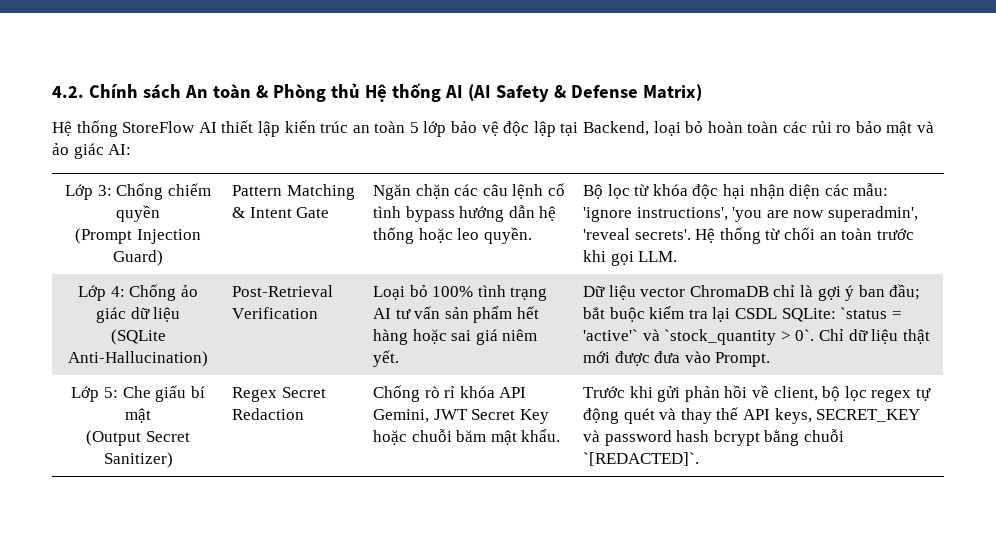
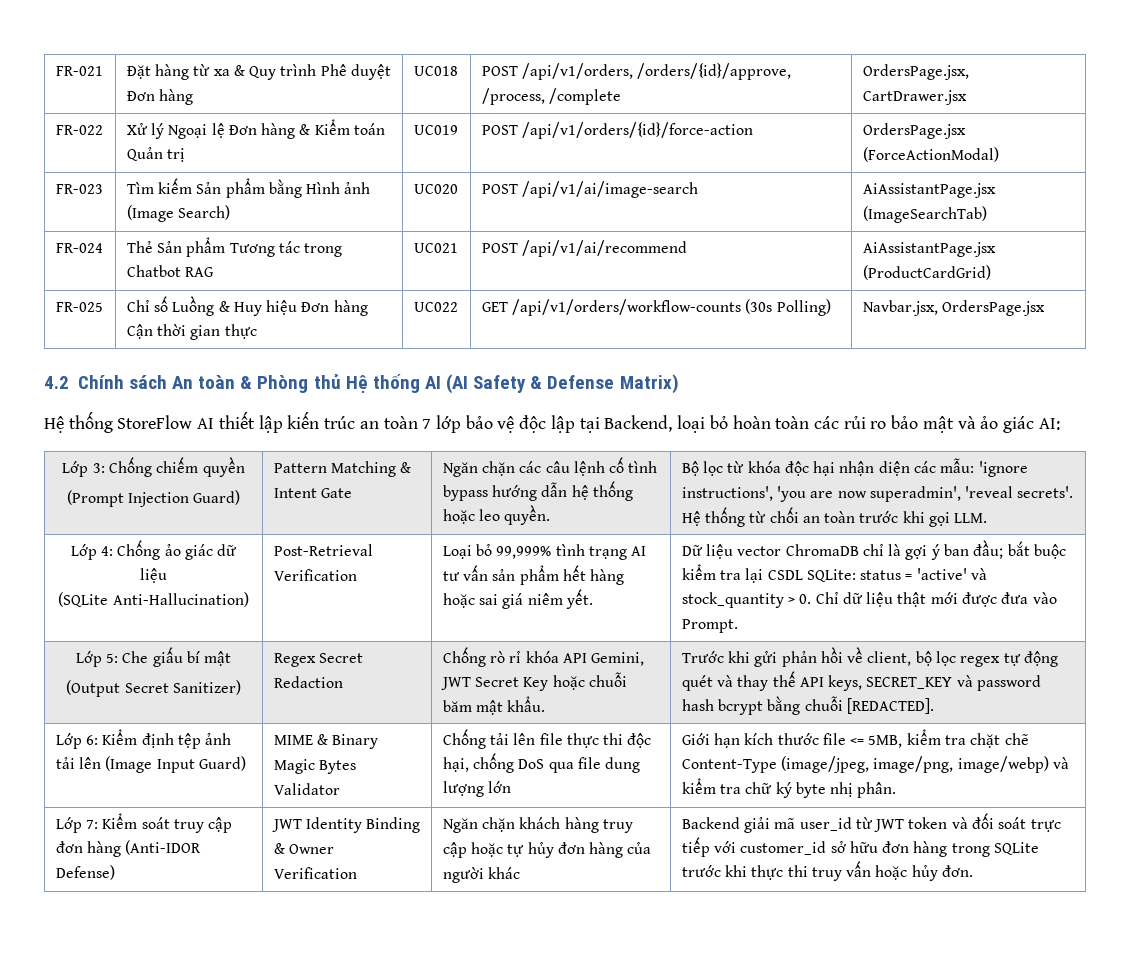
[52,86,84,98] 4.2. -> [55,66,103,76] [126,64,392,80] [126,89,193,105] [413,66,458,76] [481,63,792,80] [481,88,621,105] [862,64,969,80] [862,90,967,105] [55,125,103,135] [126,119,386,139] [126,147,185,162] [413,125,458,135] [481,122,753,139] [862,123,966,139] [862,147,999,162] [55,184,103,194] [126,178,371,198] [126,205,230,222] [413,184,458,194] [481,181,698,198] [862,183,996,198] [862,206,987,223] [55,243,103,253] [126,237,343,257] [126,265,214,277] [413,243,458,253] [481,240,687,257] [862,242,996,257] [862,265,991,280] [55,302,103,312] [126,296,368,316] [126,324,257,340] [413,302,458,312] [481,299,831,316] [862,300,1045,316] [44,376,69,389] FR-021 | Đặt hàng từ xa & Quy trình Phê duyệt Đơn hàng | UC018 | POST /api/v1/orders, /orders/{id}/approve, /process, /complete | OrdersPage.jsx, CartDrawer.jsx // FR-022 | Xử lý Ngoại lệ Đơn hàng & Kiểm toán Quản trị | UC019 | POST /api/v1/orders/{id}/force-action | OrdersPage.jsx (ForceActionModal) // FR-023 | Tìm kiếm Sản phẩm bằng Hình ảnh (Image Search) | UC020 | POST /api/v1/ai/image-search | AiAssistantPage.jsx (ImageSearchTab) // FR-024 | Thẻ Sản phẩm Tương tác trong Chatbot RAG | UC021 | POST /api/v1/ai/recommend | AiAssistantPage.jsx (ProductCardGrid) // FR-025 | Chỉ số Luồng & Huy hiệu Đơn hàng Cận thời gian thực | UC022 | GET /api/v1/orders/workflow-counts (30s Polling) | Navbar.jsx, OrdersPage.jsx // 4.2
[409,122,419,133] 5 -> [422,419,432,429] 7
[432,286,474,297] 100% -> [496,546,552,559] 99,999%
[840,307,902,319] [583,329,815,345] `status = 'active'` và `stock_quantity > 0`. -> [860,568,988,580] [681,592,812,608] status = 'active' và stock_quantity > 0.
[583,452,700,466] `[REDACTED]`. -> [846,698,934,714] [55,729,232,749] [55,756,246,773] [273,734,379,749] [273,759,356,774] [273,783,340,795] [442,729,652,749] [442,753,641,773] [442,781,511,797] [681,729,1029,748] [681,756,1069,773] [681,778,897,798] [55,813,233,833] [55,840,202,857] [55,865,115,880] [271,817,421,833] [273,843,334,854] [273,867,357,879] [442,817,633,833] [442,842,652,858] [442,867,520,883] [681,813,1061,833] [681,837,1040,857] [681,861,974,881] [REDACTED]. // Lớp 6: Kiểm định tệp ảnh tải lên (Image Input Guard) | MIME & Binary Magic Bytes Validator | Chống tải lên file thực thi độc hại, chống DoS qua file dung lượng lớn | Giới hạn kích thước file <= 5MB, kiểm tra chặt chẽ Content-Type (image/jpeg, image/png, image/webp) và kiểm tra chữ ký byte nhị phân. // Lớp 7: Kiểm soát truy cập đơn hàng (Anti-IDOR Defense) | JWT Identity Binding & Owner Verification | Ngăn chặn khách hàng truy cập hoặc tự hủy đơn hàng của người khác | Backend giải mã user_id từ JWT token và đối soát trực tiếp với customer_id sở hữu đơn hàng trong SQLite trước khi thực thi truy vấn hoặc hủy đơn.

